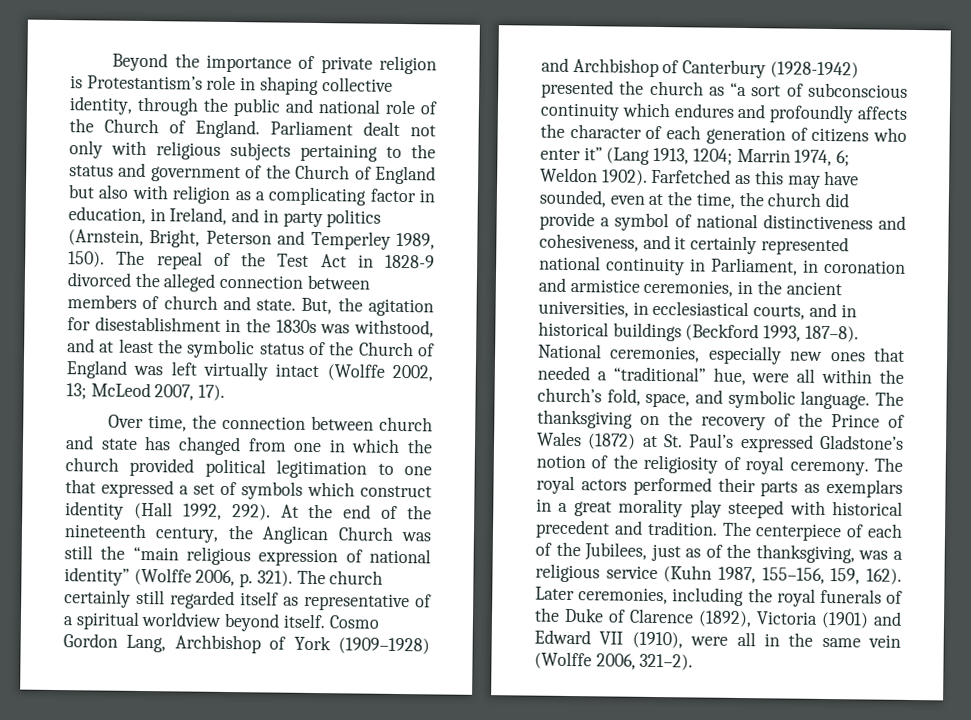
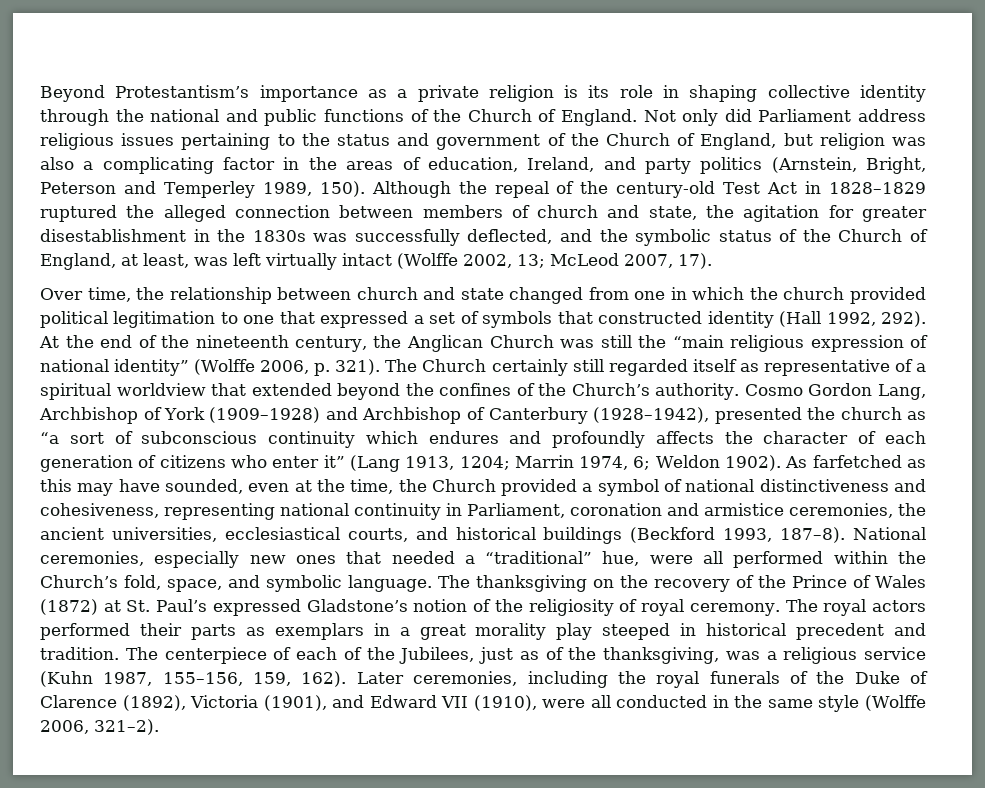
[174,53,316,73] the importance of -> [115,85,408,102] Protestantism’s importance as a
[86,75,203,90] Protestantism’s -> [588,85,610,98] its
[69,96,133,115] identity, -> [859,85,926,102] identity
[233,98,416,117] public and national role -> [150,109,404,126] national and public functions
[270,120,436,137] [69,140,291,161] Parliament dealt not only with religious subjects -> [643,109,927,126] [40,133,175,150] Not only did Parliament address religious issues
[375,165,437,185] [68,184,435,206] [68,206,166,225] England but also with religion as a complicating factor in education, in -> [700,133,927,150] [40,157,518,174] England, but religion was also a complicating factor in the areas of education,
[262,209,279,223] in -> (636, 163) none
[116,250,146,266] The -> [371,181,487,198] Although the
(266, 259) none -> [616,181,716,198] century-old
[385,254,435,269] [67,272,131,287] 1828-9 divorced -> [828,182,926,194] [40,205,117,222] 1828–1829 ruptured
[256,297,333,315] state. But, -> [648,206,697,220] state,
(91, 324) none -> [861,206,927,222] greater
[353,319,434,338] [67,338,154,354] withstood, and at least -> [354,229,592,246] successfully deflected, and
[66,360,127,379] England -> [40,253,189,270] England, at least,
[222,415,307,430] connection -> [169,287,272,304] relationship
[144,436,172,451] has -> (504, 294) none
[307,481,432,498] which construct -> [557,311,703,324] that constructed
[329,570,384,585] church -> [422,359,487,372] Church
[224,612,326,632] beyond itself. -> [211,383,740,400] that extended beyond the confines of the Church’s authority.
[769,61,859,79] (1928-1942) -> [592,407,709,423] (1928–1942),
[651,168,732,184] Farfetched -> [785,455,902,468] As farfetched
[767,192,850,208] [539,211,595,231] church did provide -> [431,479,578,496] Church provided
[642,234,849,256] and it certainly represented -> [164,503,275,520] representing
[803,259,819,273] in -> (565, 510) none
[737,280,754,295] in -> (893, 510) none
[632,301,649,315] in -> (217, 534) none
[840,304,857,318] in -> (448, 533) none
(816, 375) none -> [733,551,824,568] performed
[537,387,602,403] church’s -> [40,575,118,588] Church’s
[789,500,826,515] with -> [680,623,697,636] in
[821,611,869,629] (1901) -> [263,695,327,711] (1901),
(756, 639) none -> [616,695,708,708] conducted
[868,634,901,648] vein -> [818,695,860,712] style

